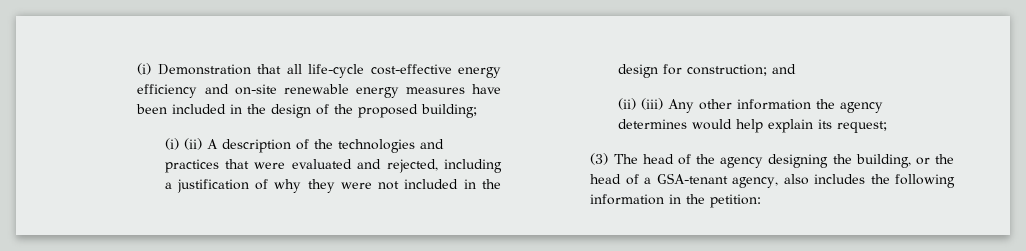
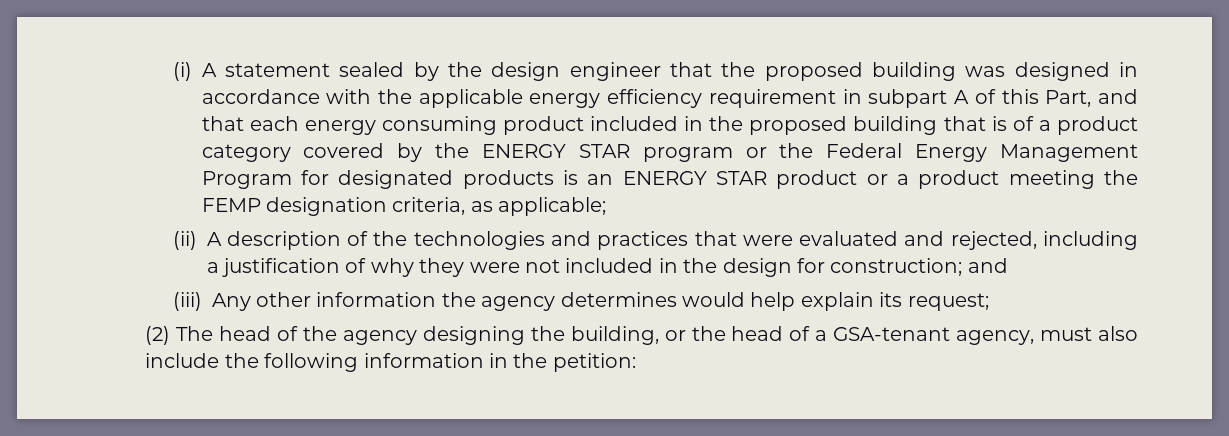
[137,63,501,78] [137,84,501,98] [136,104,478,118] [164,138,179,150] (i) Demonstration that all life-cycle cost-effective energy efficiency and on-site renewable energy measures have been included in the design of the proposed building; // (i) -> [172,62,1138,81] [201,89,1138,108] [201,116,1138,135] [201,143,1138,162] [201,170,1138,189] [201,197,607,216] (i) A statement sealed by the design engineer that the proposed building was designed in accordance with the applicable energy efficiency requirement in subpart A of this Part, and that each energy consuming product included in the proposed building that is of a product category covered by the ENERGY STAR program or the Federal Energy Management Program for designated products is an ENERGY STAR product or a product meeting the FEMP designation criteria, as applicable; //
[617,98,636,110] (ii) -> (1008, 265) none
[590,153,609,165] (3) -> [145,326,171,345] (2)
[783,174,866,185] also includes -> [1040,326,1138,341] [145,353,220,368] must also include

